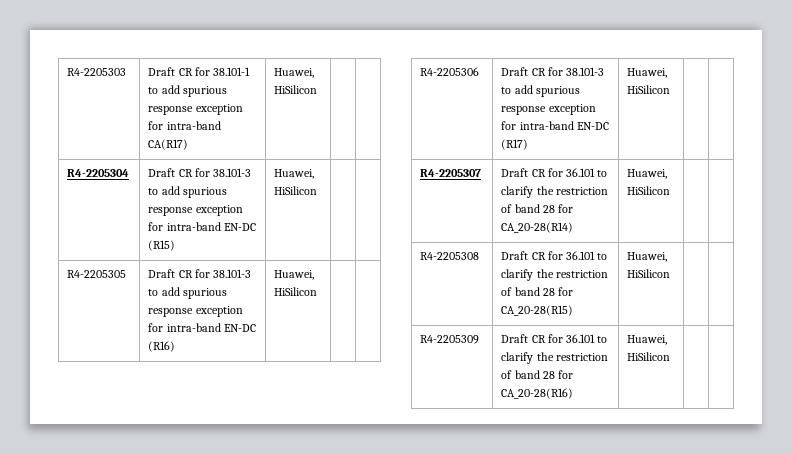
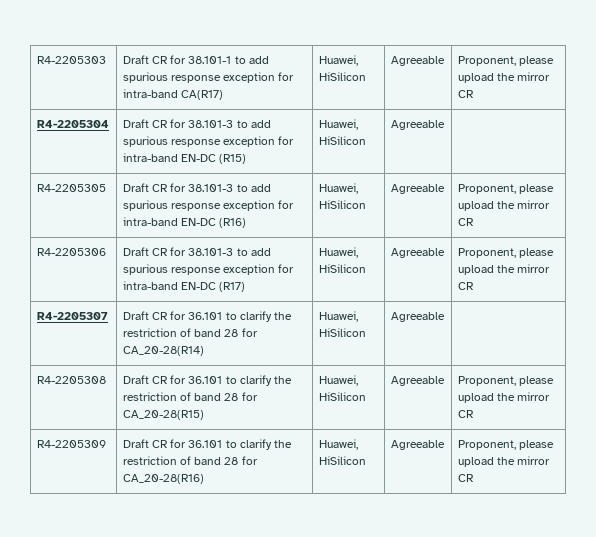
(318, 89) | -> [390,56,445,66] [457,56,554,66] [457,72,551,83] [457,90,474,98] Agreeable | Proponent, please upload the mirror CR
(318, 190) none -> [390,120,445,130] Agreeable
(318, 291) | -> [390,184,445,194] [457,184,554,194] [457,200,551,211] [457,218,474,226] Agreeable | Proponent, please upload the mirror CR
(671, 89) | -> [390,248,445,258] [457,248,554,258] [457,264,551,275] [457,282,474,290] Agreeable | Proponent, please upload the mirror CR
(671, 190) none -> [390,312,445,322] Agreeable
(671, 273) | -> [390,376,445,386] [457,376,554,386] [457,392,551,403] [457,410,474,418] Agreeable | Proponent, please upload the mirror CR
(671, 356) | -> [390,440,445,450] [457,440,554,450] [457,456,551,467] [457,474,474,482] Agreeable | Proponent, please upload the mirror CR

